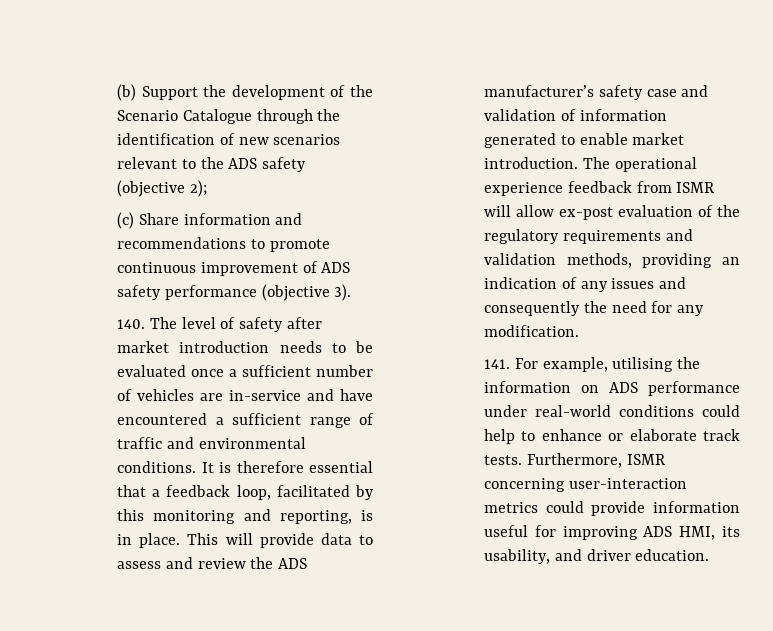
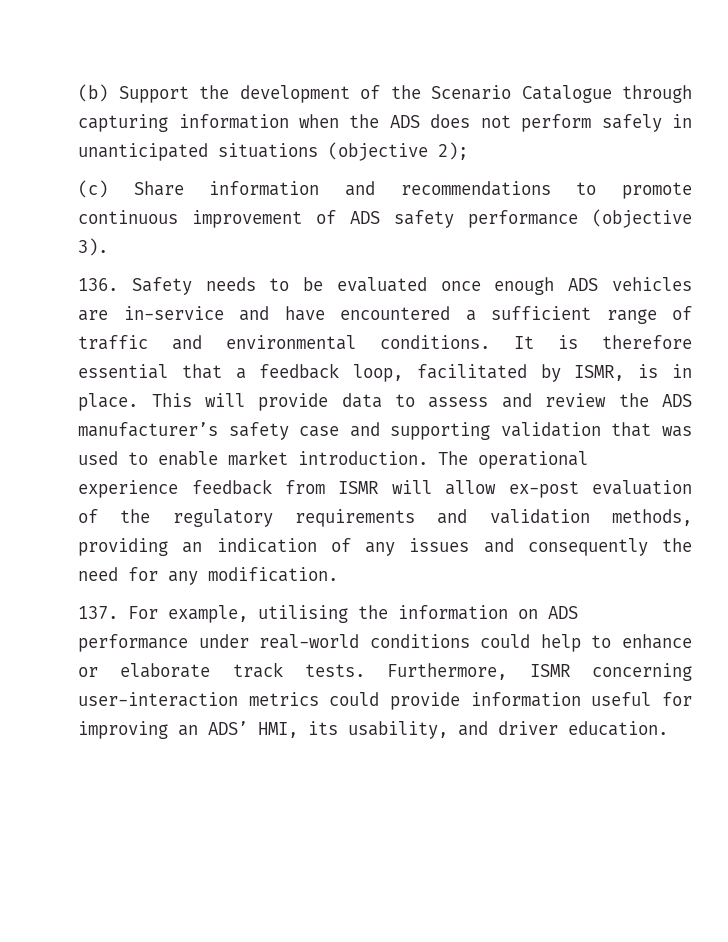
[317,109,341,121] [117,133,341,145] [117,157,306,172] the identification of new scenarios relevant to the ADS safety -> [78,114,692,132] [78,143,319,161] capturing information when the ADS does not perform safely in unanticipated situations
[117,317,322,332] [117,341,270,353] 140. The level of safety after market introduction -> [78,277,192,295] 136. Safety
[229,365,373,377] [117,389,133,401] a sufficient number of -> [494,277,599,295] enough ADS
[117,509,352,524] this monitoring and reporting, -> [574,365,625,381] ISMR,
[484,109,667,121] [484,133,557,148] validation of information generated -> [390,422,692,440] [78,451,119,465] supporting validation that was used
[484,359,511,369] 141. -> [78,606,119,619] 137.
[643,526,673,537] ADS -> [178,721,249,736] an ADS’

